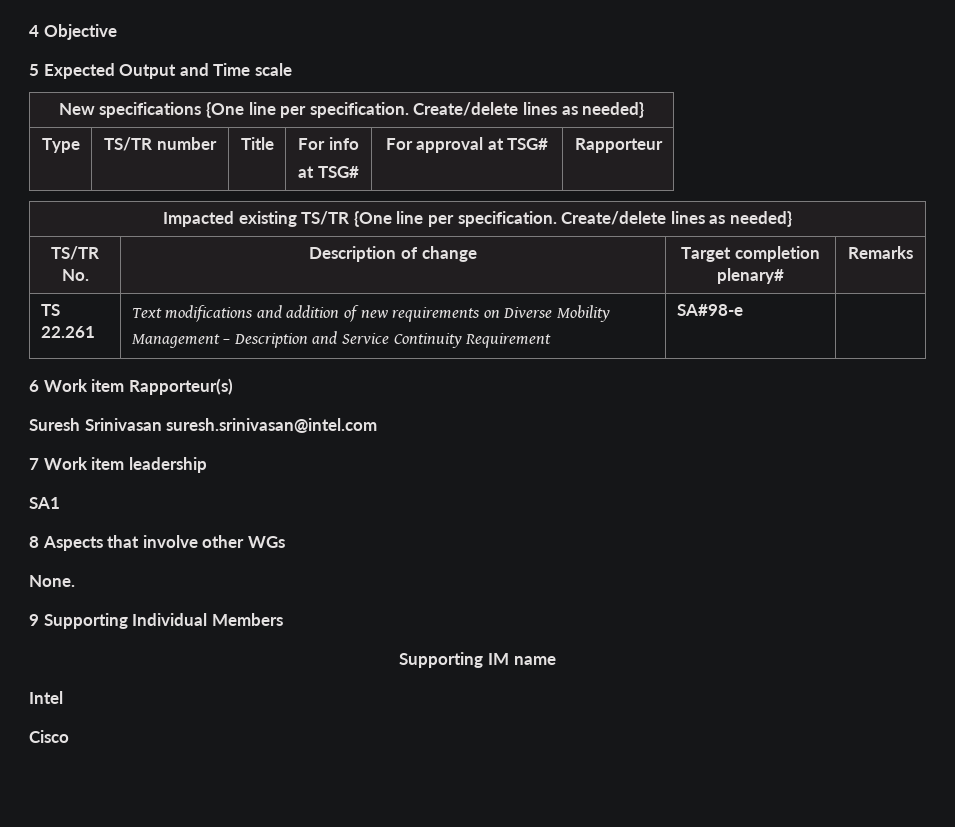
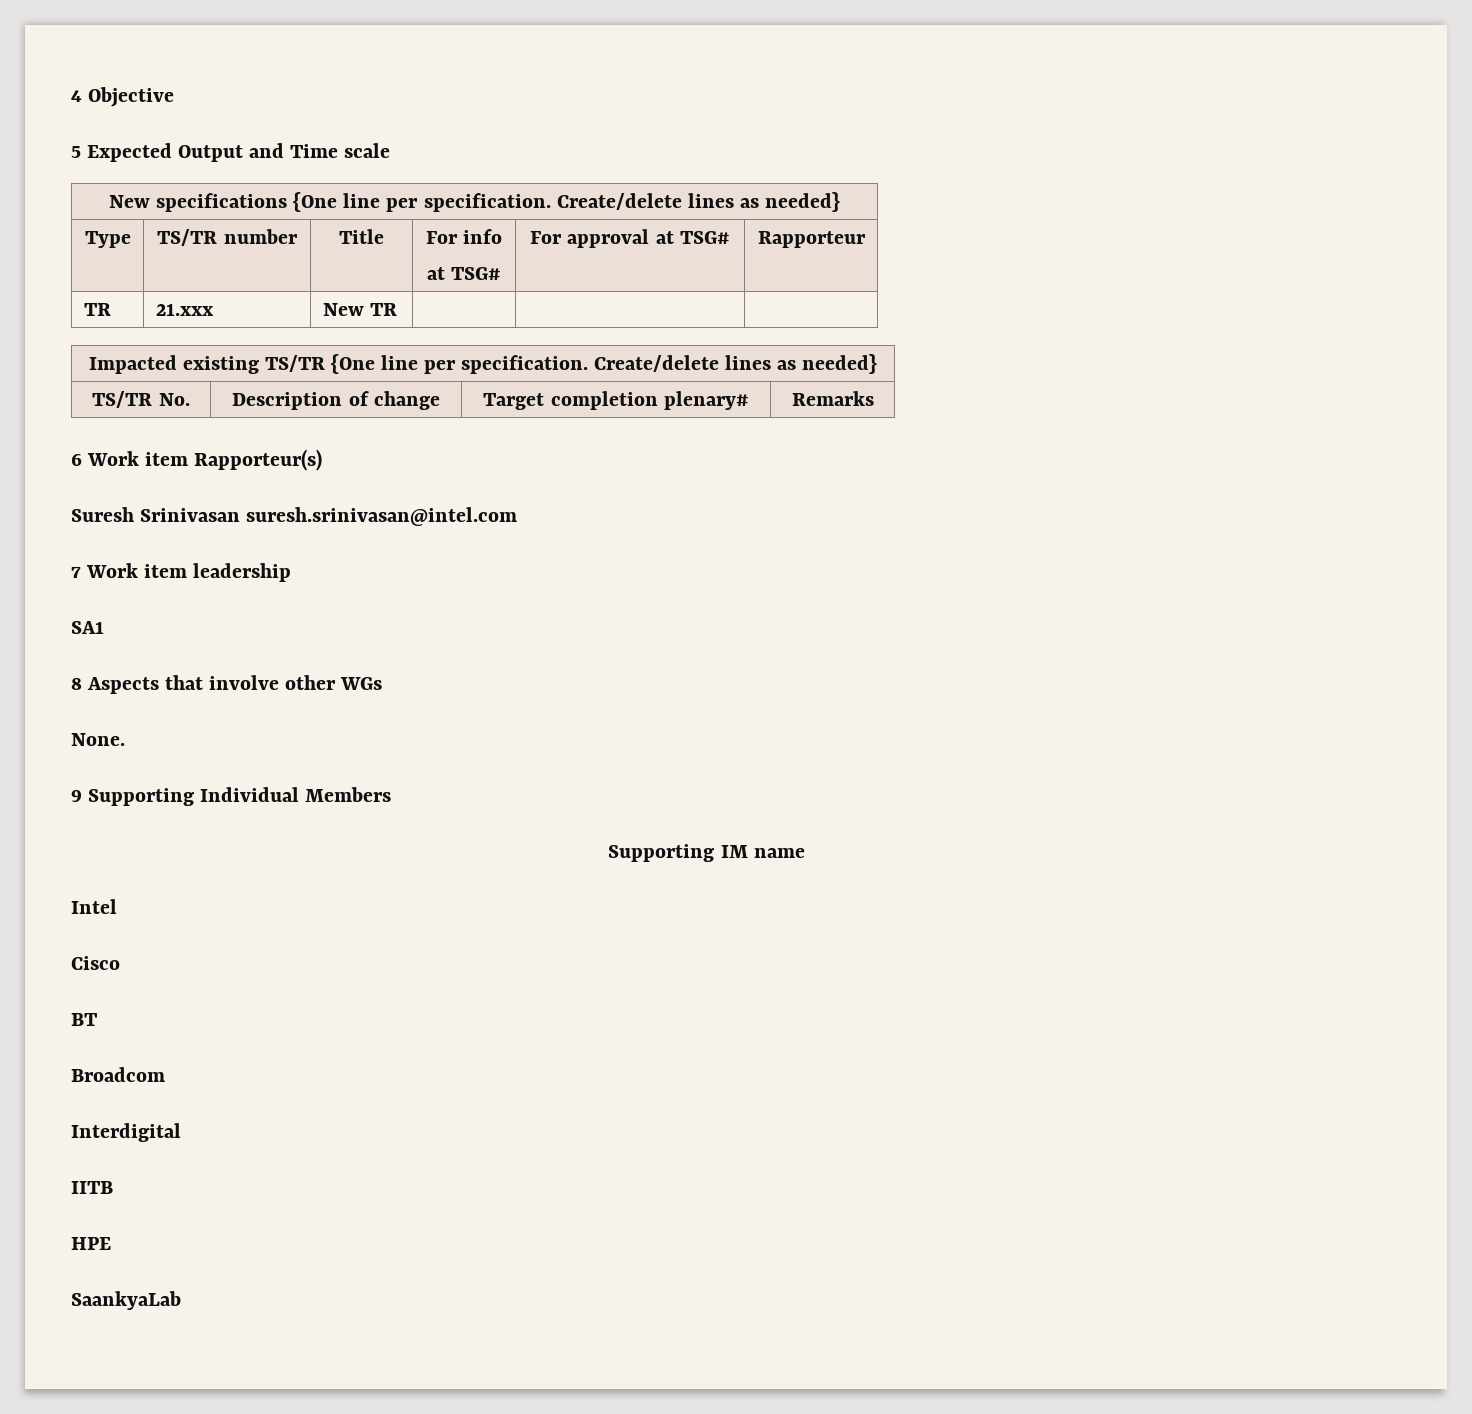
(663, 145) none -> [83,303,111,316] [155,303,214,316] [322,303,397,316] // TR | 21.xxx | New TR | | |
[40,304,60,316] [40,326,95,338] [131,305,610,322] [131,331,552,348] [676,304,743,316] // TS 22.261 | Text modifications and addition of new requirements on Diverse Mobility Management – Description and Service Continuity Requirement | SA#98-e | -> (874, 398) none
(69, 736) none -> [71,1013,98,1026] [71,1067,165,1082] [71,1123,181,1142] [71,1181,113,1194] [71,1237,111,1250] [71,1291,181,1310] // BT // Broadcom // Interdigital // IITB // HPE // SaankyaLab

